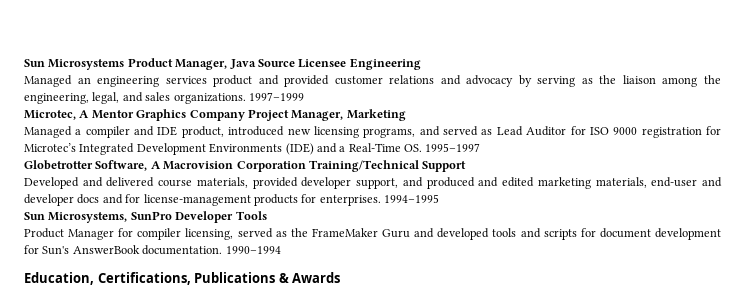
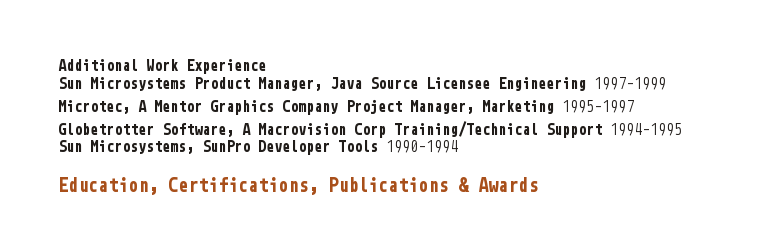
(24, 63) none -> [58,59,266,74] Additional Work Experience //
[24,75,721,87] [24,92,246,104] // Managed an engineering services product and provided customer relations and advocacy by serving as the liaison among the engineering, legal, and sales organizations. -> (586, 84) none
[24,126,721,138] [24,143,422,155] // Managed a compiler and IDE product, introduced new licensing programs, and served as Lead Auditor for ISO 9000 registration for Microtec’s Integrated Development Environments (IDE) and a Real-Time OS. -> (554, 107) none
[236,161,306,172] Corporation -> [354,123,386,138] Corp
[24,177,723,189] [24,194,381,206] // Developed and delivered course materials, provided developer support, and produced and edited marketing materials, end-user and developer docs and for license-management products for enterprises. -> (602, 130) none
[24,228,722,240] [24,245,223,255] // Product Manager for compiler licensing, served as the FrameMaker Guru and developed tools and scripts for document development for Sun's AnswerBook documentation. -> (378, 146) none

